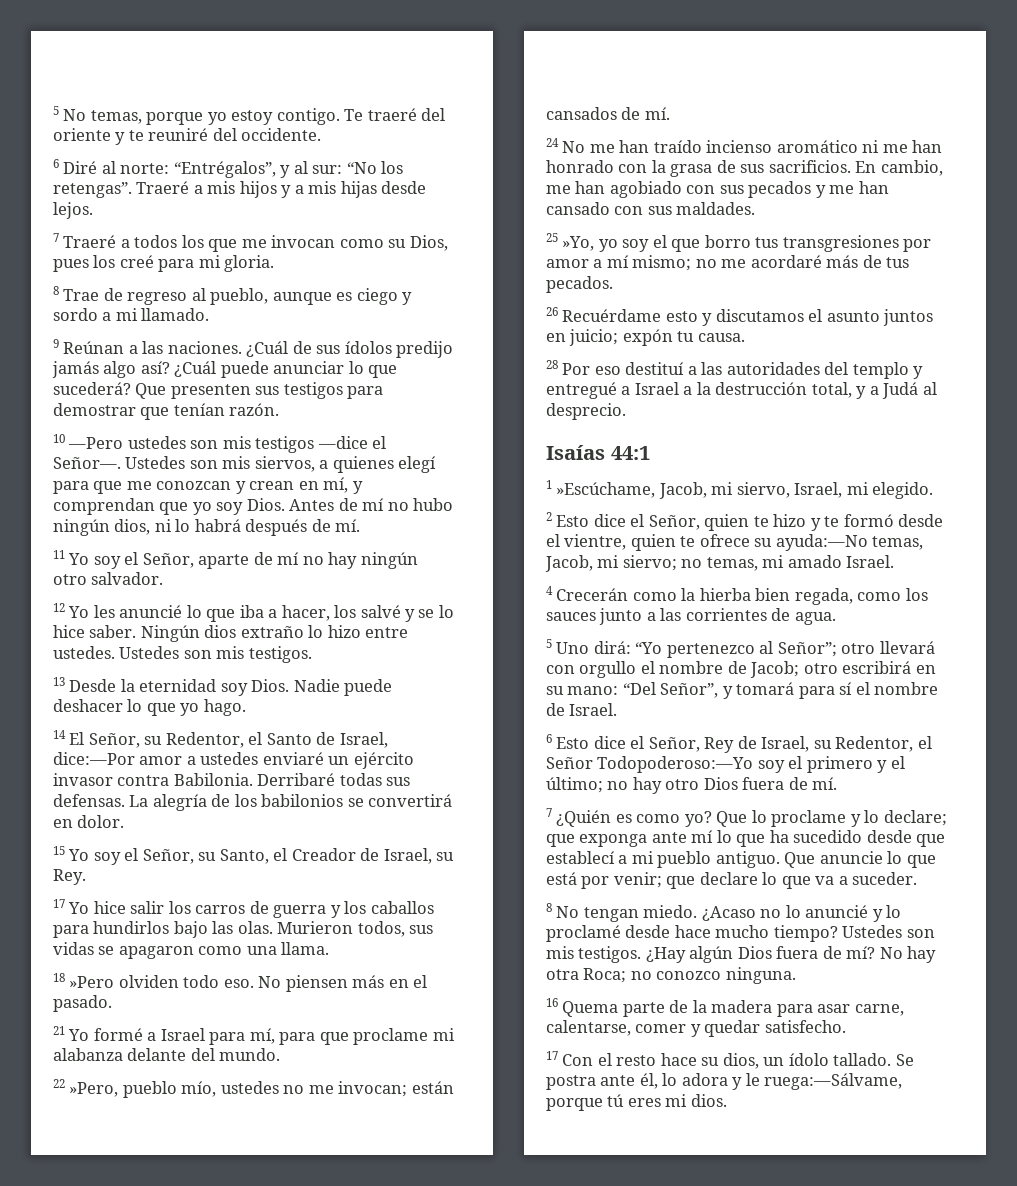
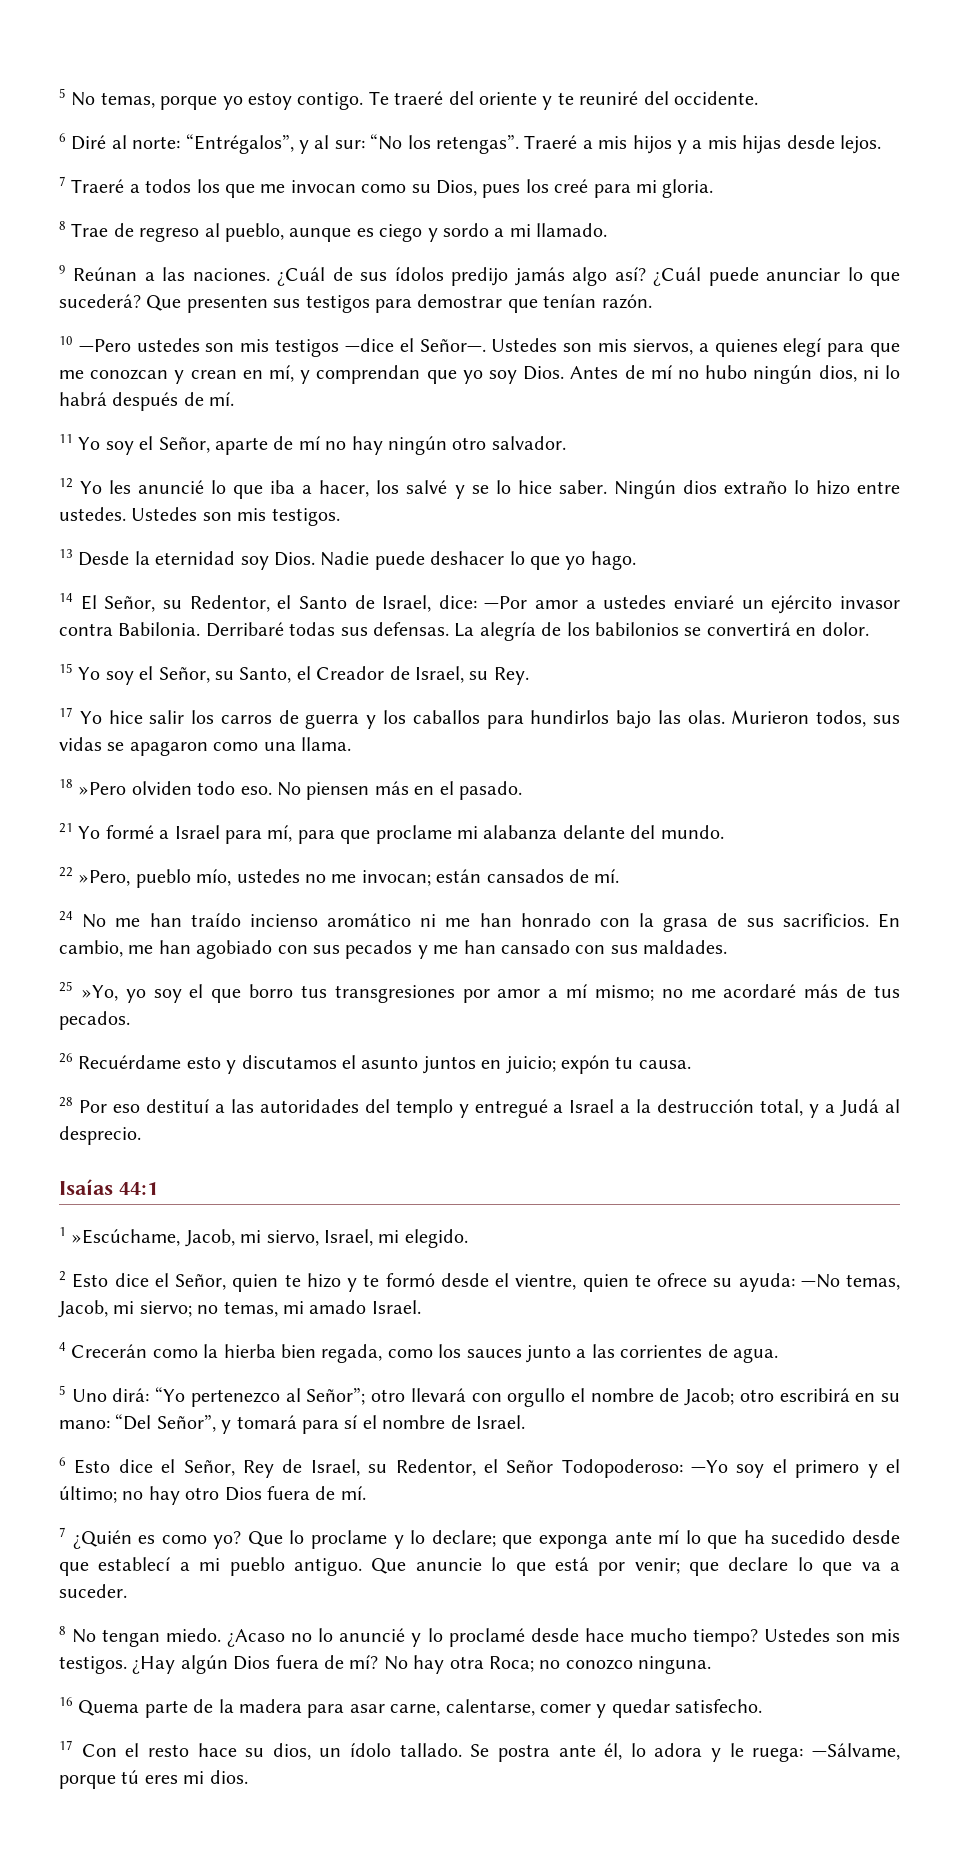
[53,752,135,765] dice:—Por -> [438,595,528,609] dice: —Por
[775,534,868,551] ayuda:—No -> [738,1273,840,1292] ayuda: —No
[597,756,754,773] Todopoderoso:—Yo -> [561,1459,729,1478] Todopoderoso: —Yo
[764,1073,903,1090] ruega:—Sálvame, -> [752,1743,901,1762] ruega: —Sálvame,

